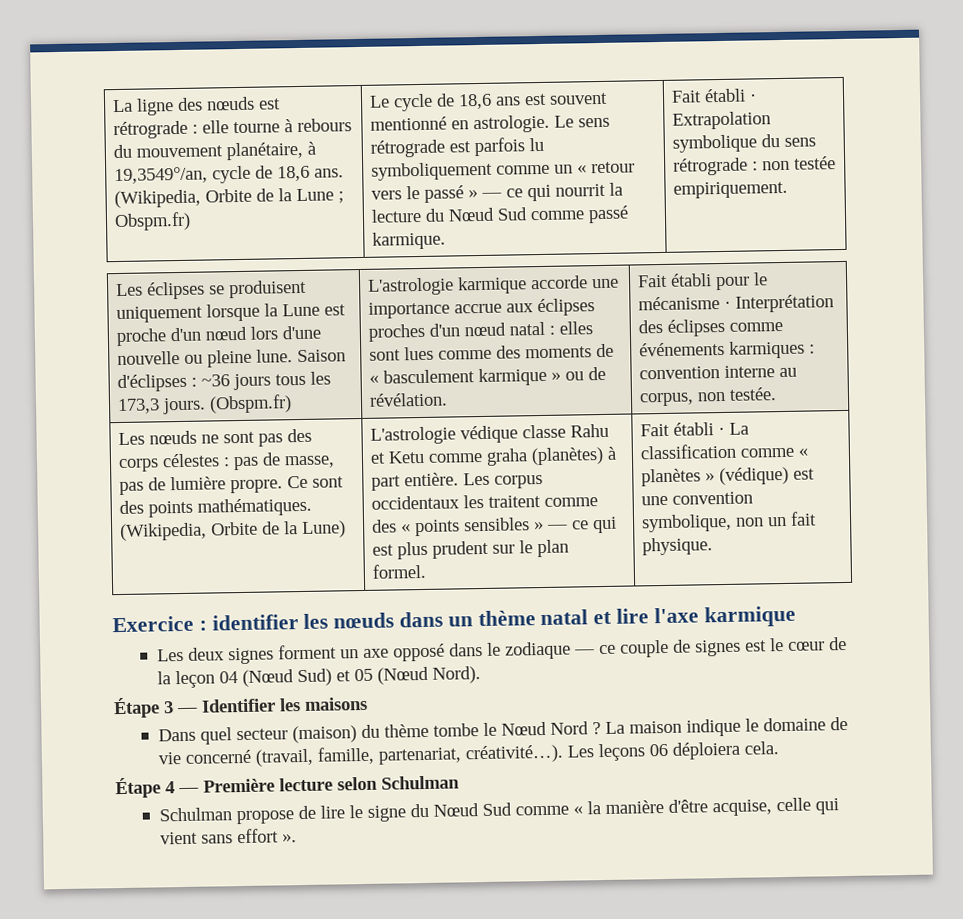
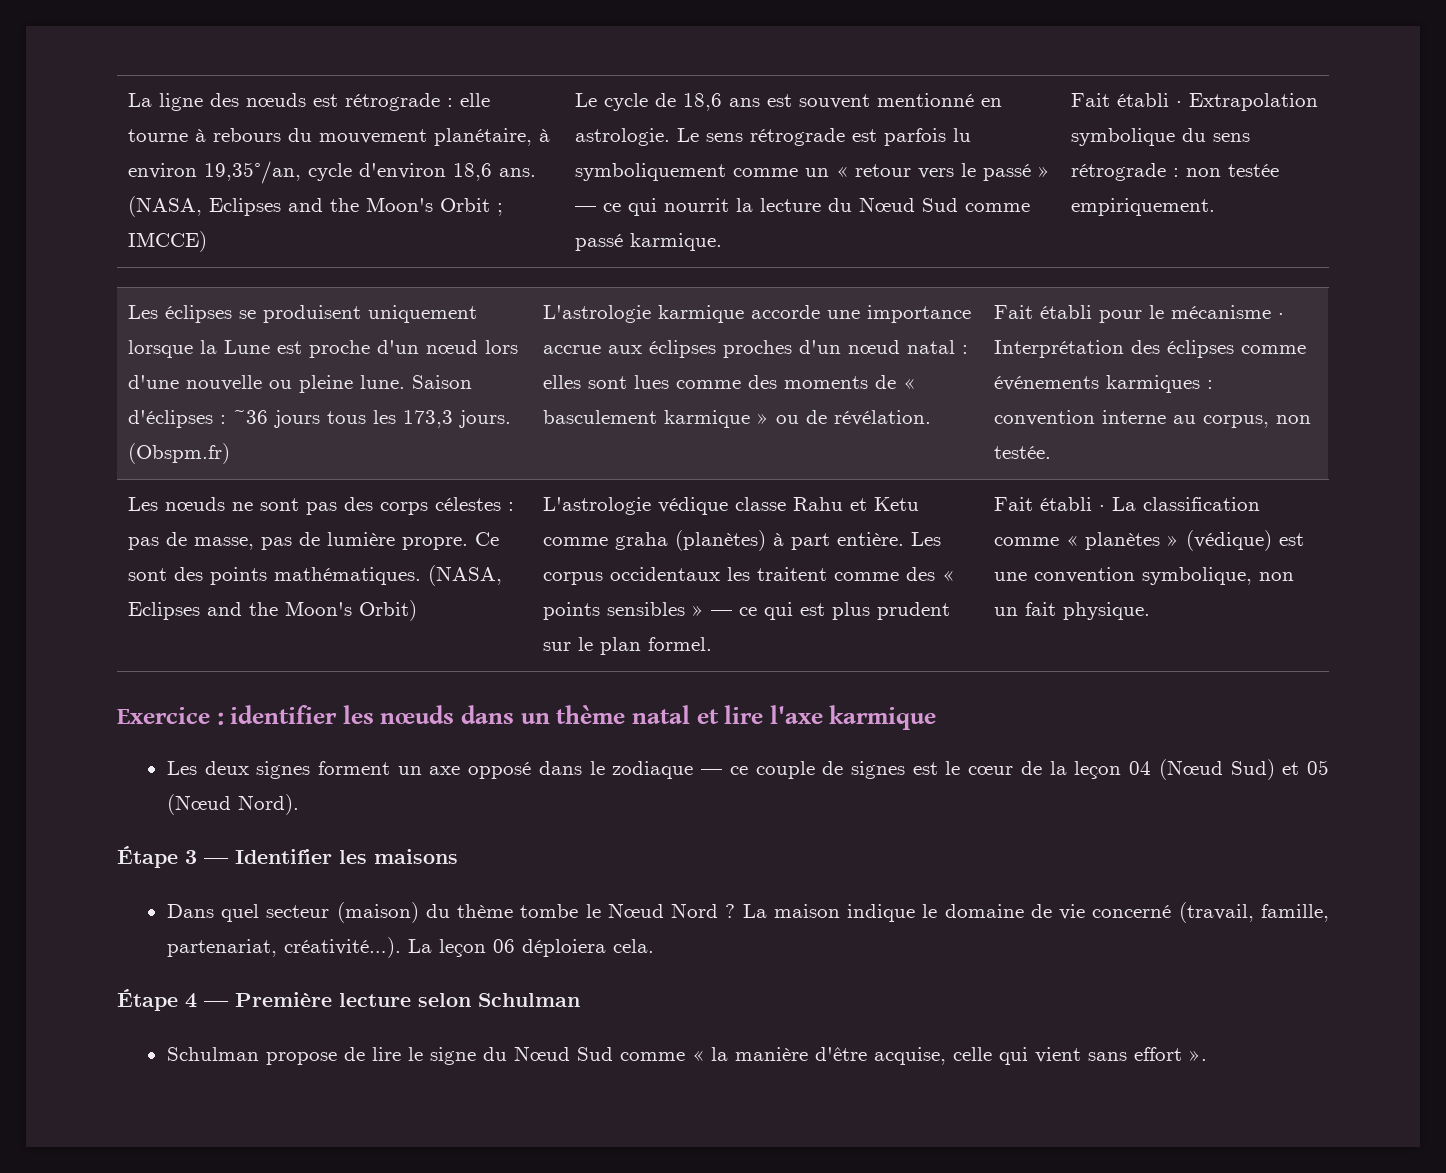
[113,165,344,185] [113,188,344,209] [113,211,191,232] 19,3549°/an, cycle de 18,6 ans. (Wikipedia, Orbite de la Lune ; Obspm.fr) -> [127,161,536,184] [127,196,503,217] [127,231,207,252] environ 19,35°/an, cycle d'environ 18,6 ans. (NASA, Eclipses and the Moon's Orbit ; IMCCE)
[119,520,346,542] (Wikipedia, Orbite de la Lune) -> [427,565,502,586] [127,600,417,621] (NASA, Eclipses and the Moon's Orbit)
[566,743,646,762] Les leçons -> [407,939,486,957] La leçon

